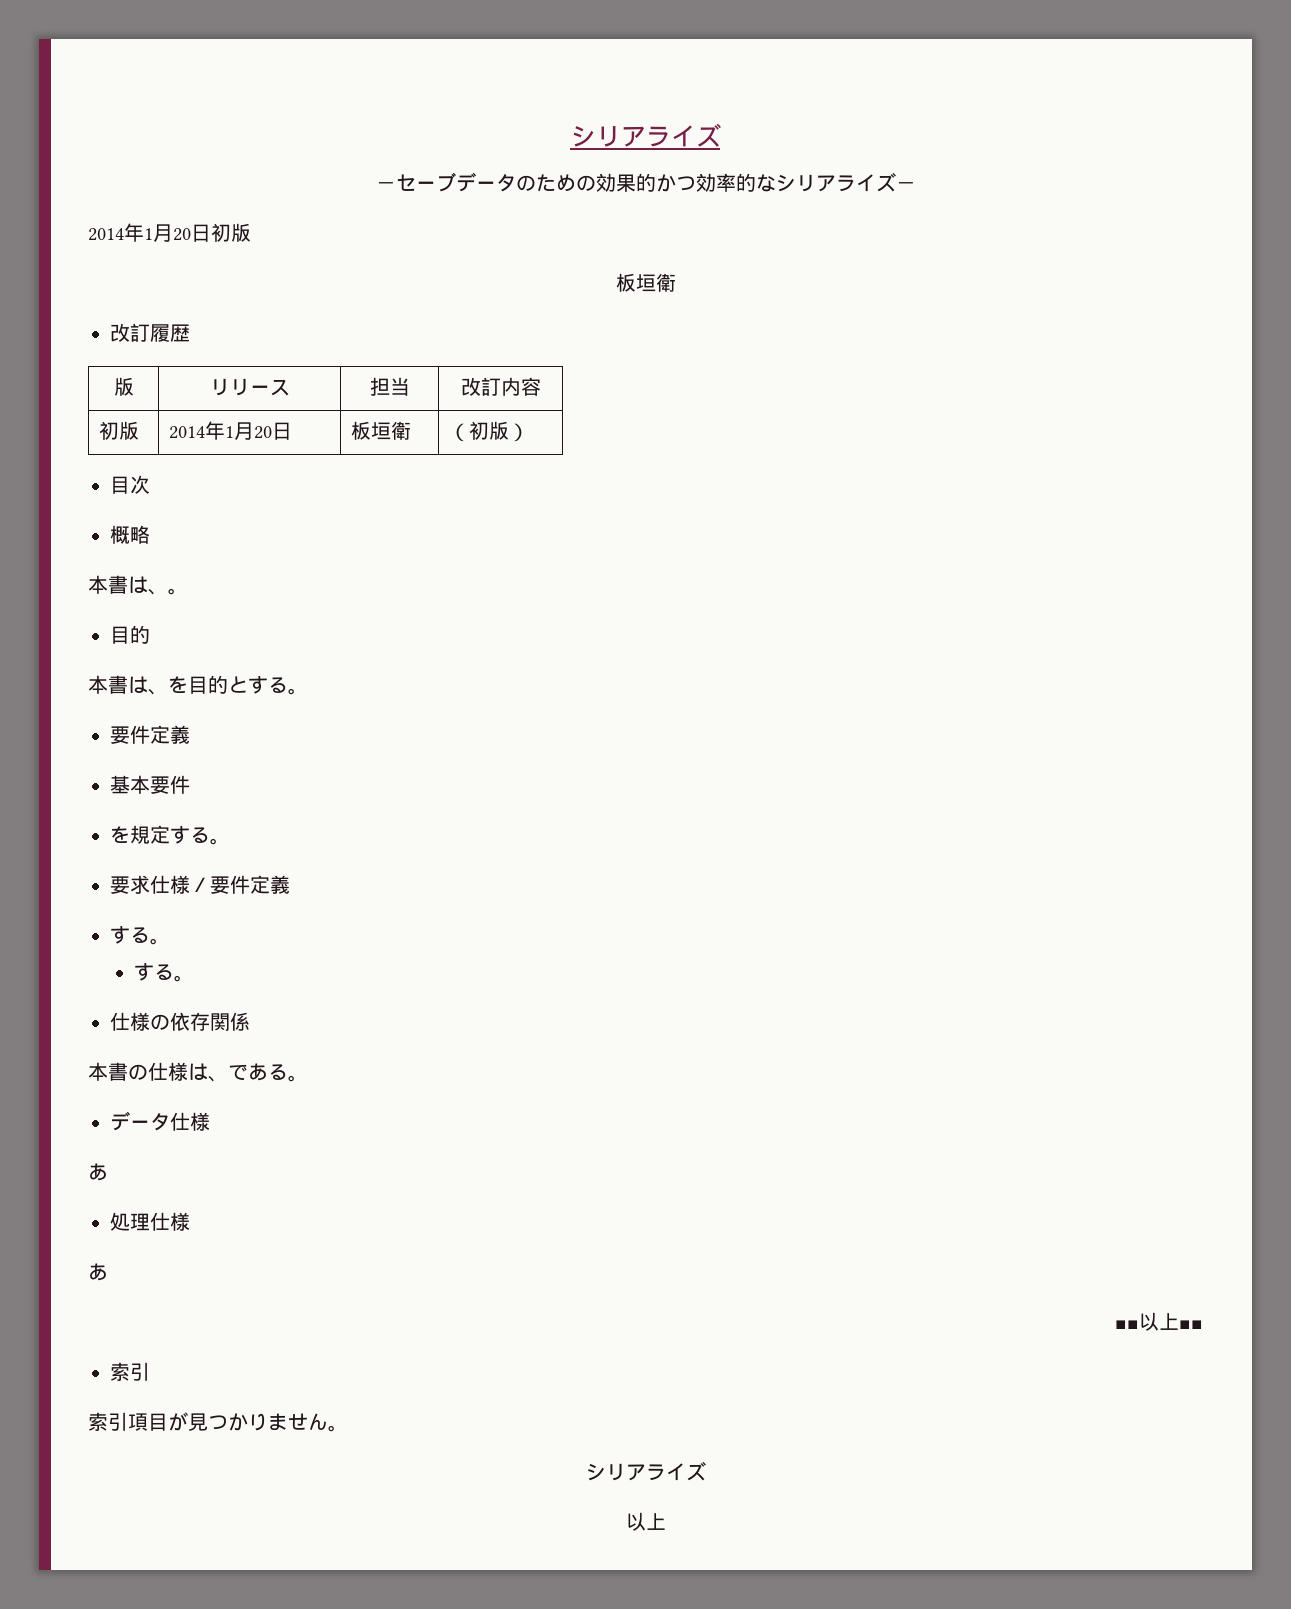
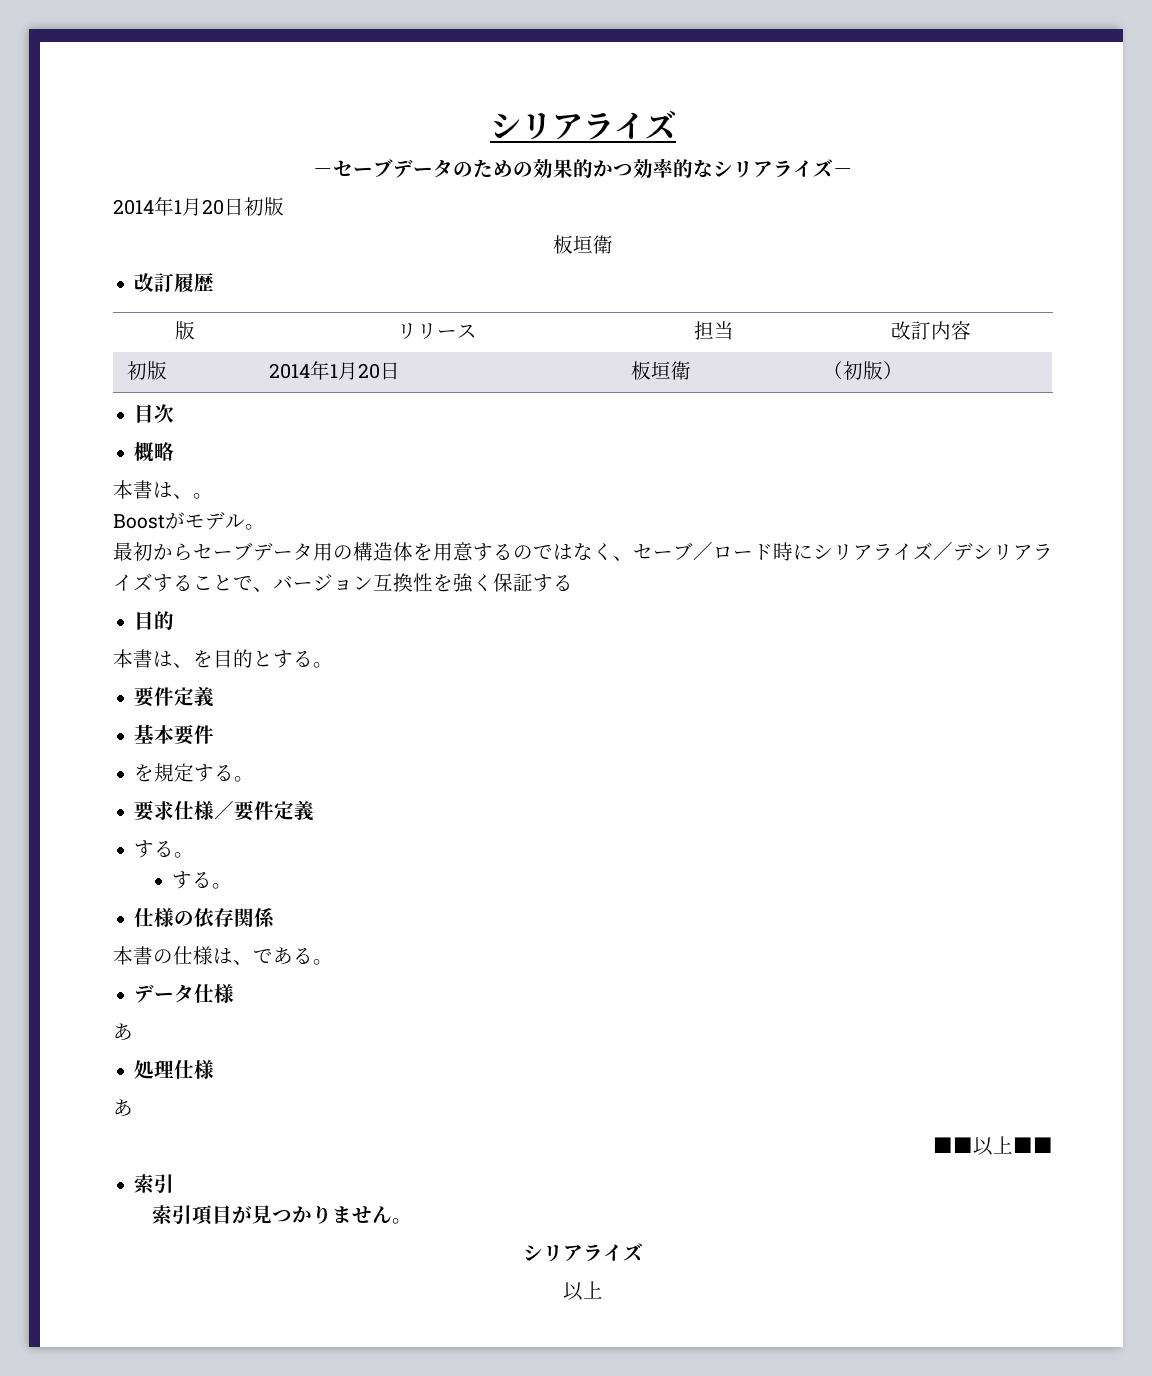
(188, 591) none -> [113,512,265,530] [113,542,1053,561] [113,573,573,593] // Boostがモデル。 // 最初からセーブデータ用の構造体を用意するのではなく、セーブ／ロード時にシリアライズ／デシリアライズすることで、バージョン互換性を強く保証する

